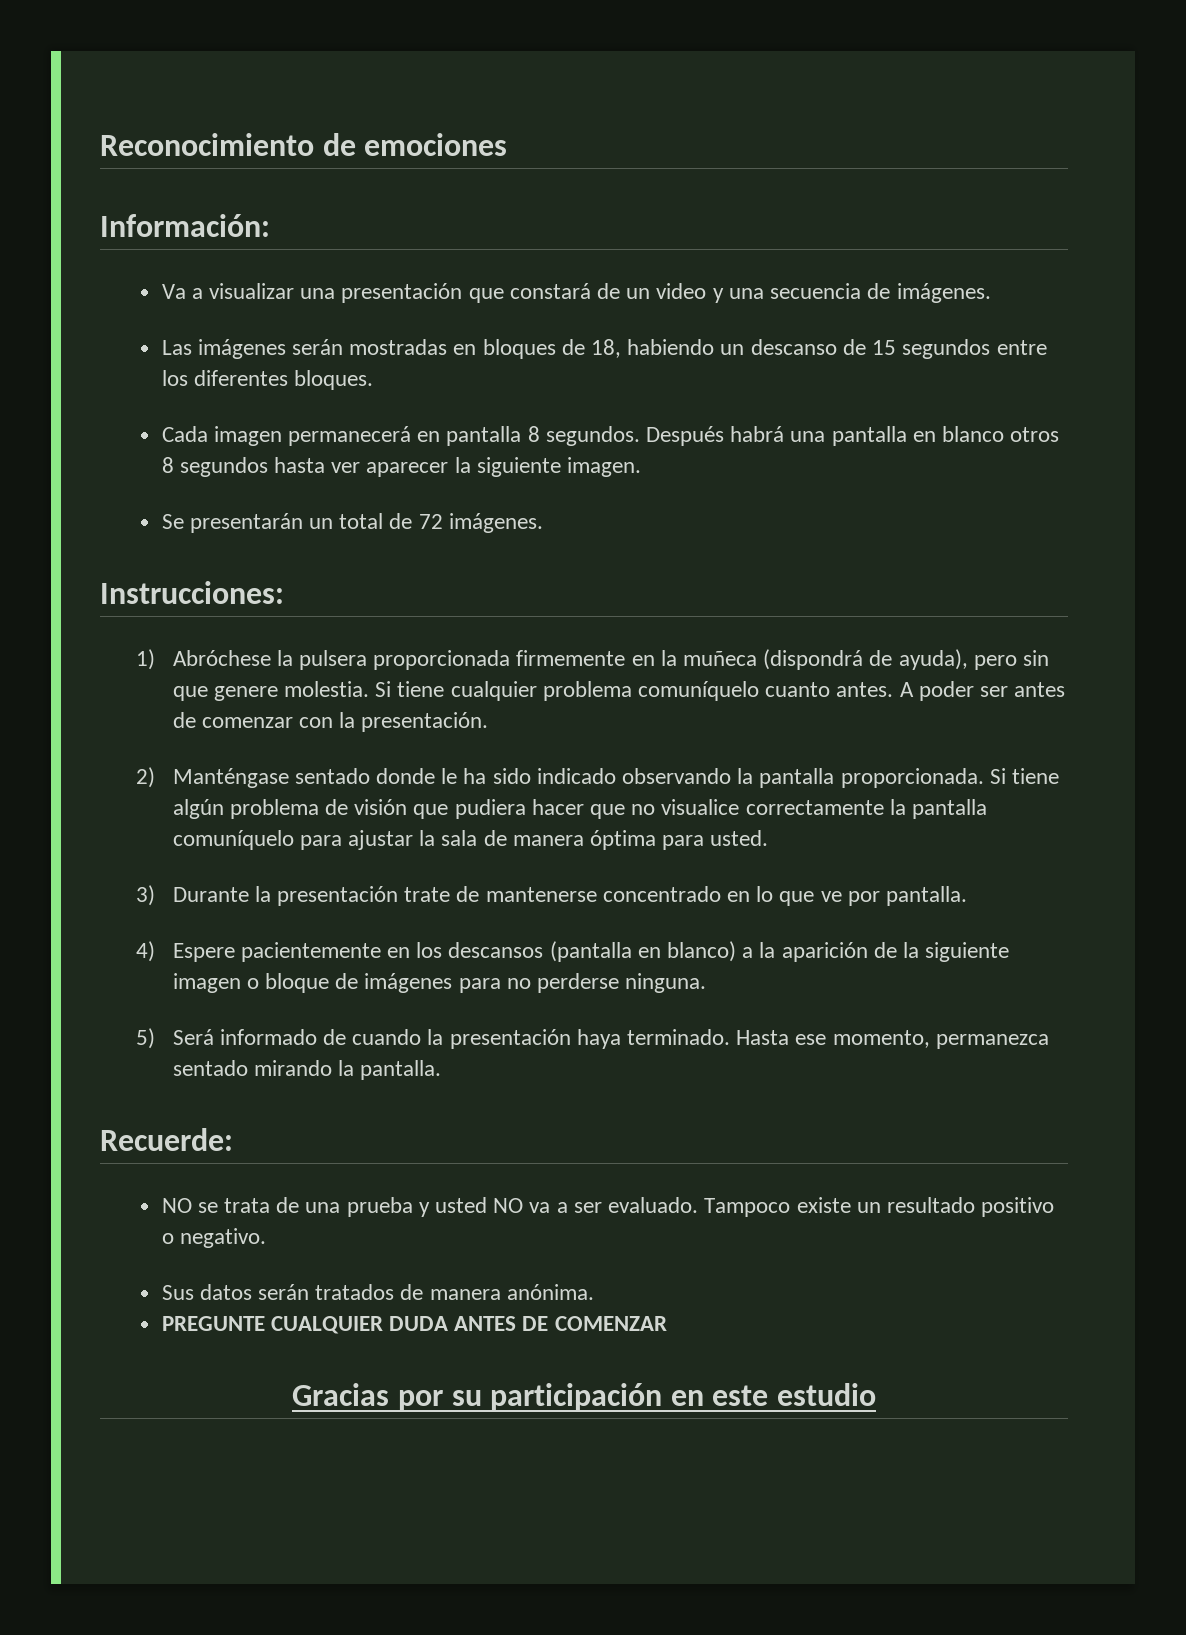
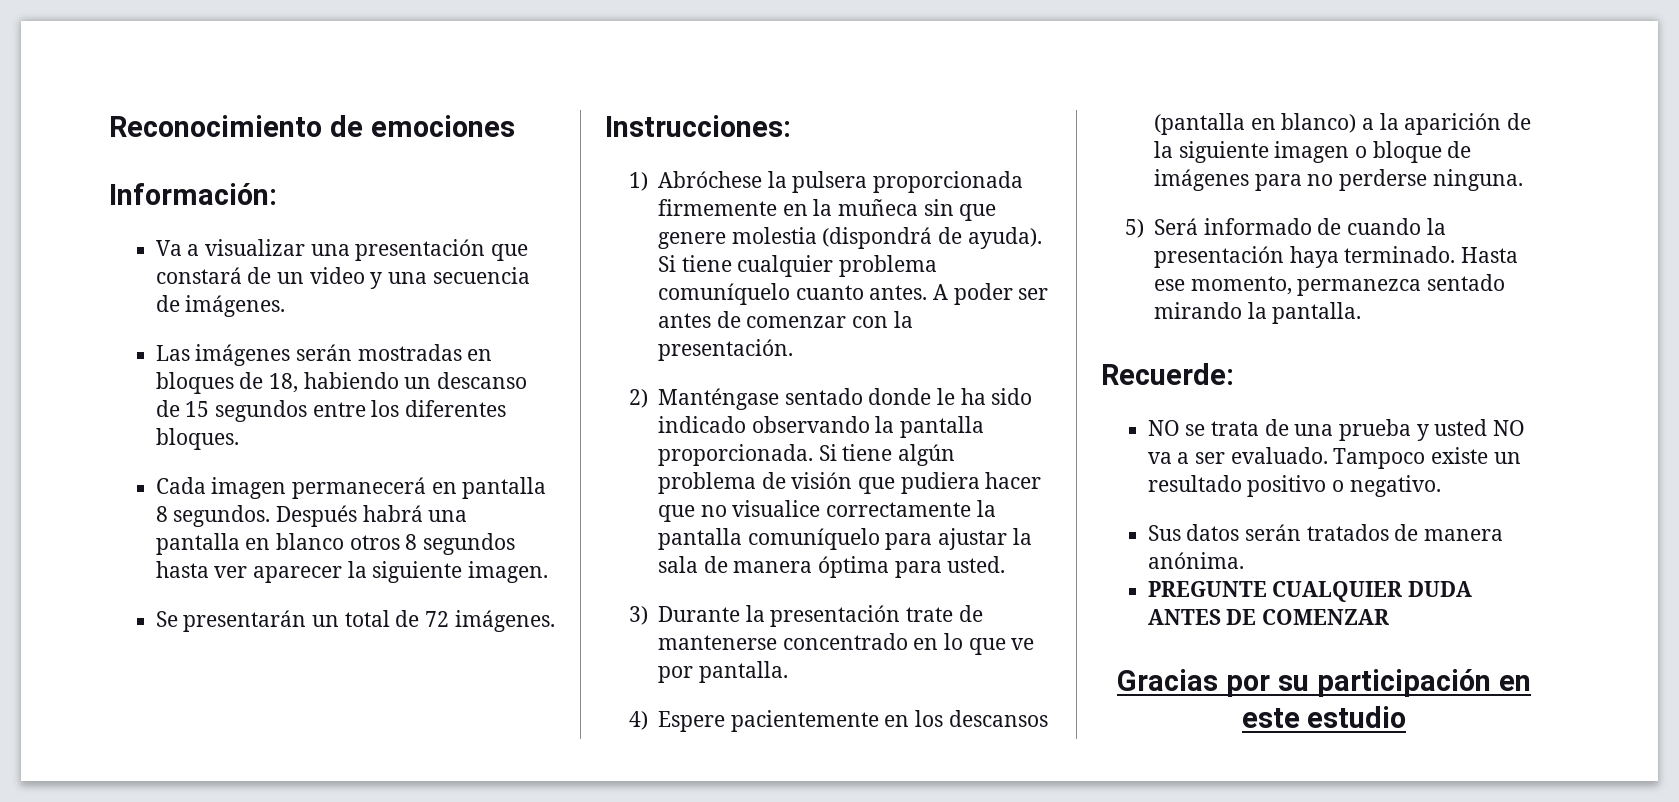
[763,649,1050,670] [172,681,369,701] (dispondrá de ayuda), pero sin que genere molestia. -> [923,199,997,221] [657,227,1042,249] sin que genere molestia (dispondrá de ayuda).

